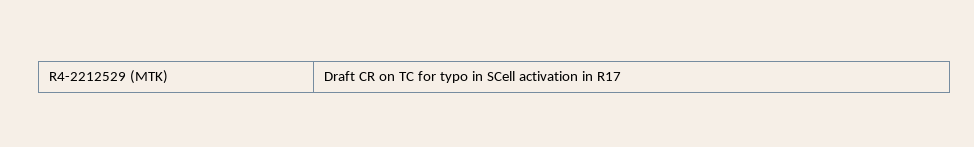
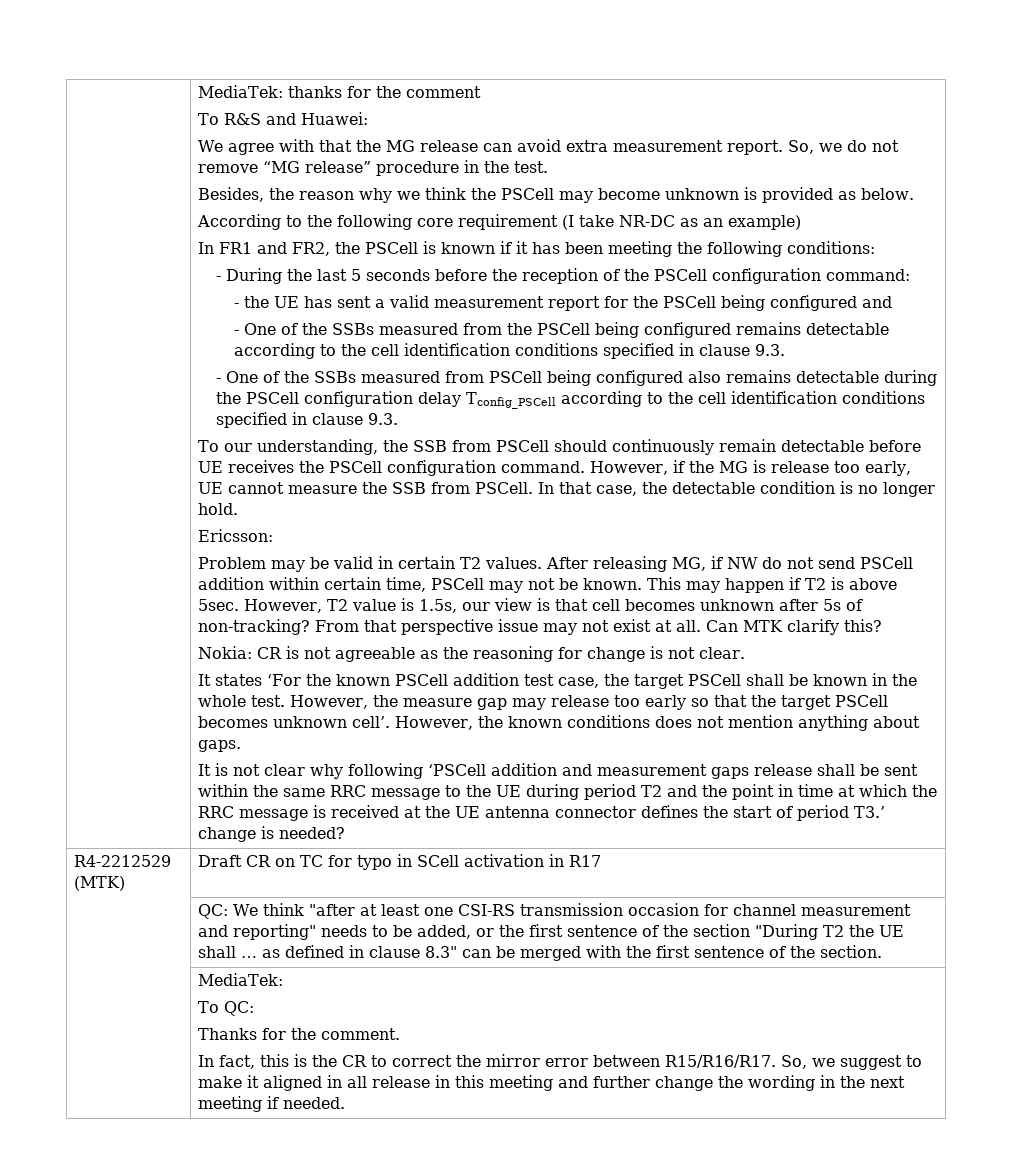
(49, 76) none -> [197,85,481,98] [197,112,368,125] [197,139,899,155] [197,160,548,176] [197,187,914,203] [196,214,801,230] [197,241,875,257] [215,268,910,284] [233,295,892,311] [233,322,889,338] [233,343,785,359] [215,370,937,386] [215,391,925,409] [215,412,398,428] [197,439,921,455] [197,460,911,476] [197,481,935,497] [197,503,238,515] [197,529,273,542] [197,556,913,572] [197,577,897,593] [197,598,863,613] [197,619,882,635] [197,646,745,662] [197,673,917,689] [197,695,888,710] [197,715,920,731] [197,740,241,752] [197,763,918,779] [197,784,937,800] [197,805,885,821] [197,826,345,842] | MediaTek: thanks for the comment // To R&S and Huawei: // We agree with that the MG release can avoid extra measurement report. So, we do not remove “MG release” procedure in the test. // Besides, the reason why we think the PSCell may become unknown is provided as below. // According to the following core requirement (I take NR-DC as an example) // In FR1 and FR2, the PSCell is known if it has been meeting the following conditions: // - During the last 5 seconds before the reception of the PSCell configuration command: // - the UE has sent a valid measurement report for the PSCell being configured and // - One of the SSBs measured from the PSCell being configured remains detectable according to the cell identification conditions specified in clause 9.3. // - One of the SSBs measured from PSCell being configured also remains detectable during the PSCell configuration delay Tconfig_PSCell according to the cell identification conditions specified in clause 9.3. // To our understanding, the SSB from PSCell should continuously remain detectable before UE receives the PSCell configuration command. However, if the MG is release too early, UE cannot measure the SSB from PSCell. In that case, the detectable condition is no longer hold. // Ericsson: // Problem may be valid in certain T2 values. After releasing MG, if NW do not send PSCell addition within certain time, PSCell may not be known. This may happen if T2 is above 5sec. However, T2 value is 1.5s, our view is that cell becomes unknown after 5s of non-tracking? From that perspective issue may not exist at all. Can MTK clarify this? // Nokia: CR is not agreeable as the reasoning for change is not clear. // It states ‘For the known PSCell addition test case, the target PSCell shall be known in the whole test. However, the measure gap may release too early so that the target PSCell becomes unknown cell’. However, the known conditions does not mention anything about gaps. // It is not clear why following ‘PSCell addition and measurement gaps release shall be sent within the same RRC message to the UE during period T2 and the point in time at which the RRC message is received at the UE antenna connector defines the start of period T3.’ change is needed? //
(621, 76) none -> [197,903,911,919] [197,924,904,940] [197,945,882,961] [197,973,283,986] [197,1001,254,1016] [197,1028,400,1040] [197,1054,922,1070] [197,1075,905,1091] [197,1096,345,1112] // | QC: We think "after at least one CSI-RS transmission occasion for channel measurement and reporting" needs to be added, or the first sentence of the section "During T2 the UE shall … as defined in clause 8.3" can be merged with the first sentence of the section. // | MediaTek: // To QC: // Thanks for the comment. // In fact, this is the CR to correct the mirror error between R15/R16/R17. So, we suggest to make it aligned in all release in this meeting and further change the wording in the next meeting if needed.

